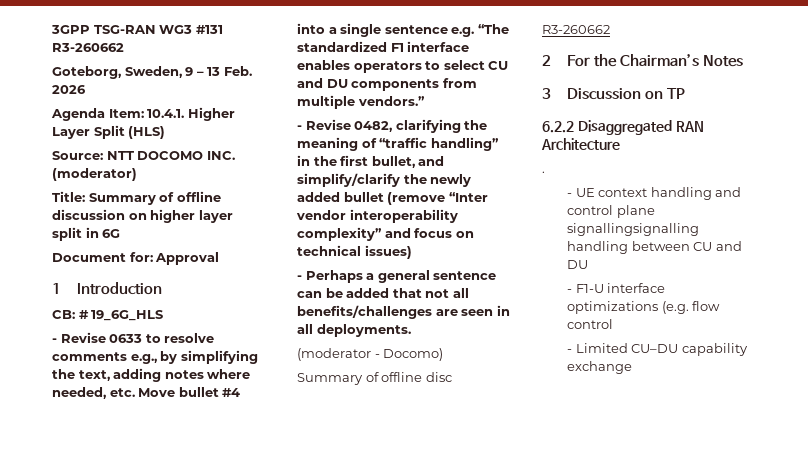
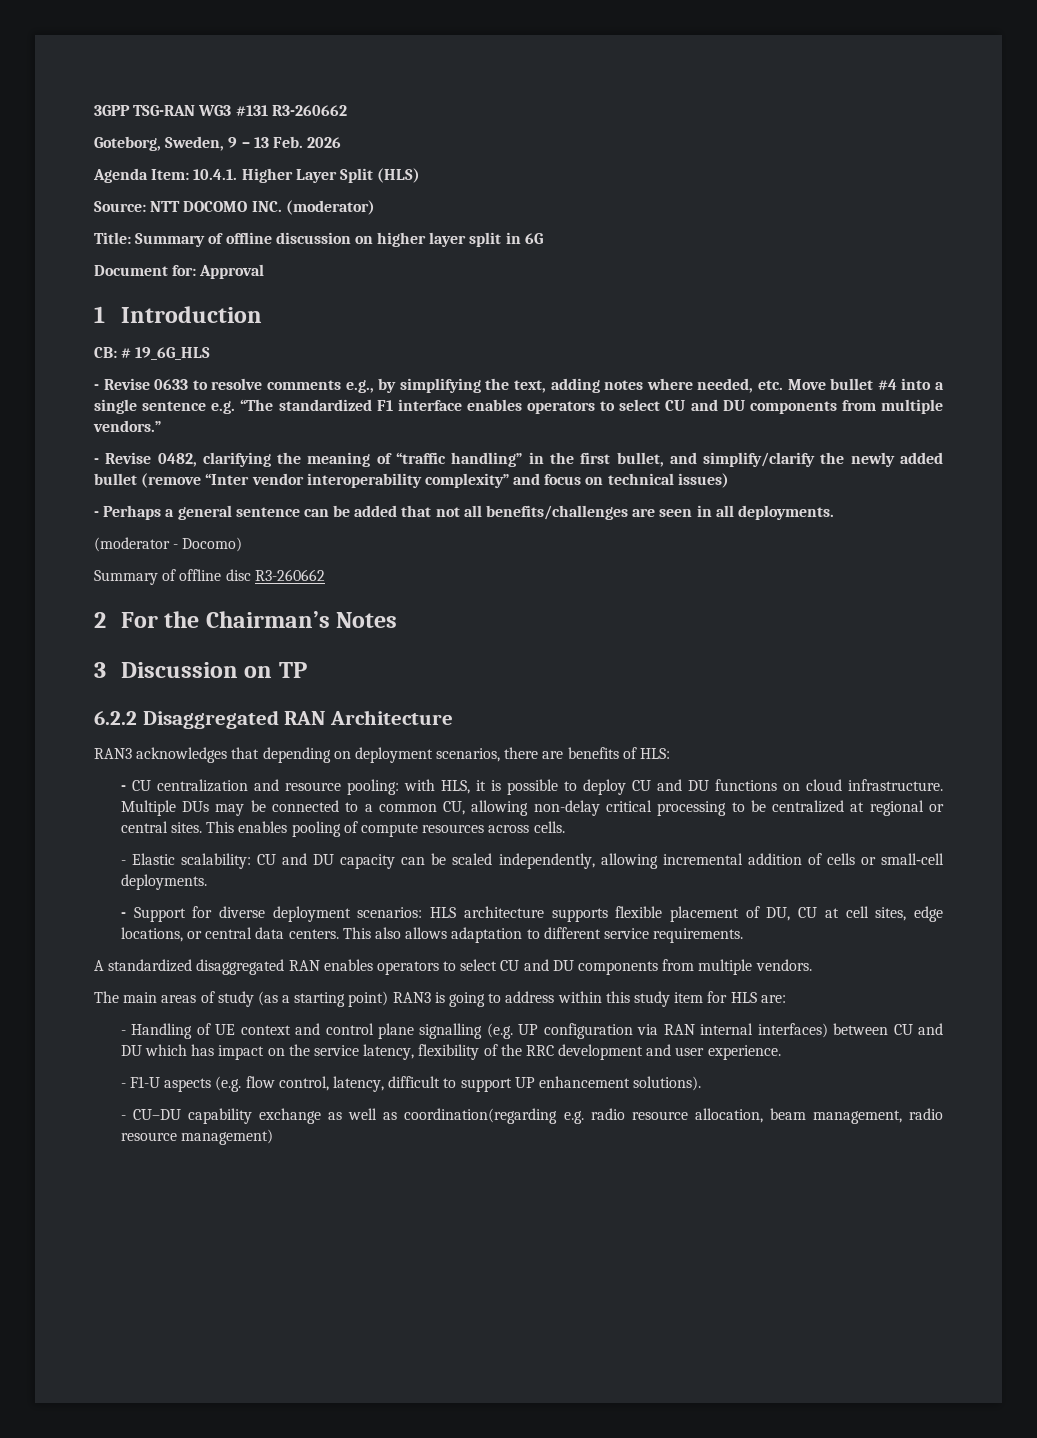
[542,171,545,173] [567,193,573,197] . // - -> [94,747,671,763] [120,779,944,795] [120,800,944,816] [120,821,565,837] [120,853,944,869] [120,874,207,890] [120,906,943,922] [120,927,744,943] [94,959,812,975] [94,991,786,1007] [120,1023,211,1039] RAN3 acknowledges that depending on deployment scenarios, there are benefits of HLS: // - CU centralization and resource pooling: with HLS, it is possible to deploy CU and DU functions on cloud infrastructure. Multiple DUs may be connected to a common CU, allowing non-delay critical processing to be centralized at regional or central sites. This enables pooling of compute resources across cells. // - Elastic scalability: CU and DU capacity can be scaled independently, allowing incremental addition of cells or small‑cell deployments. // - Support for diverse deployment scenarios: HLS architecture supports flexible placement of DU, CU at cell sites, edge locations, or central data centers. This also allows adaptation to different service requirements. // A standardized disaggregated RAN enables operators to select CU and DU components from multiple vendors. // The main areas of study (as a starting point) RAN3 is going to address within this study item for HLS are: // - Handling of
[650,187,712,200] handling -> (291, 1030) none
[567,223,700,236] [567,241,742,254] [567,260,589,269] [567,283,666,293] [567,301,721,314] [567,319,614,329] [567,343,628,353] signallingsignalling handling between CU and DU // - F1-U interface optimizations (e.g. flow control // - Limited -> [419,1023,943,1039] [120,1044,781,1060] [120,1076,702,1092] [120,1115,126,1120] signalling (e.g. UP configuration via RAN internal interfaces) between CU and DU which has impact on the service latency, flexibility of the RRC development and user experience. // - F1-U aspects (e.g. flow control, latency, difficult to support UP enhancement solutions). // -
(633, 367) none -> [328,1108,943,1124] [120,1129,274,1145] as well as coordination(regarding e.g. radio resource allocation, beam management, radio resource management)

